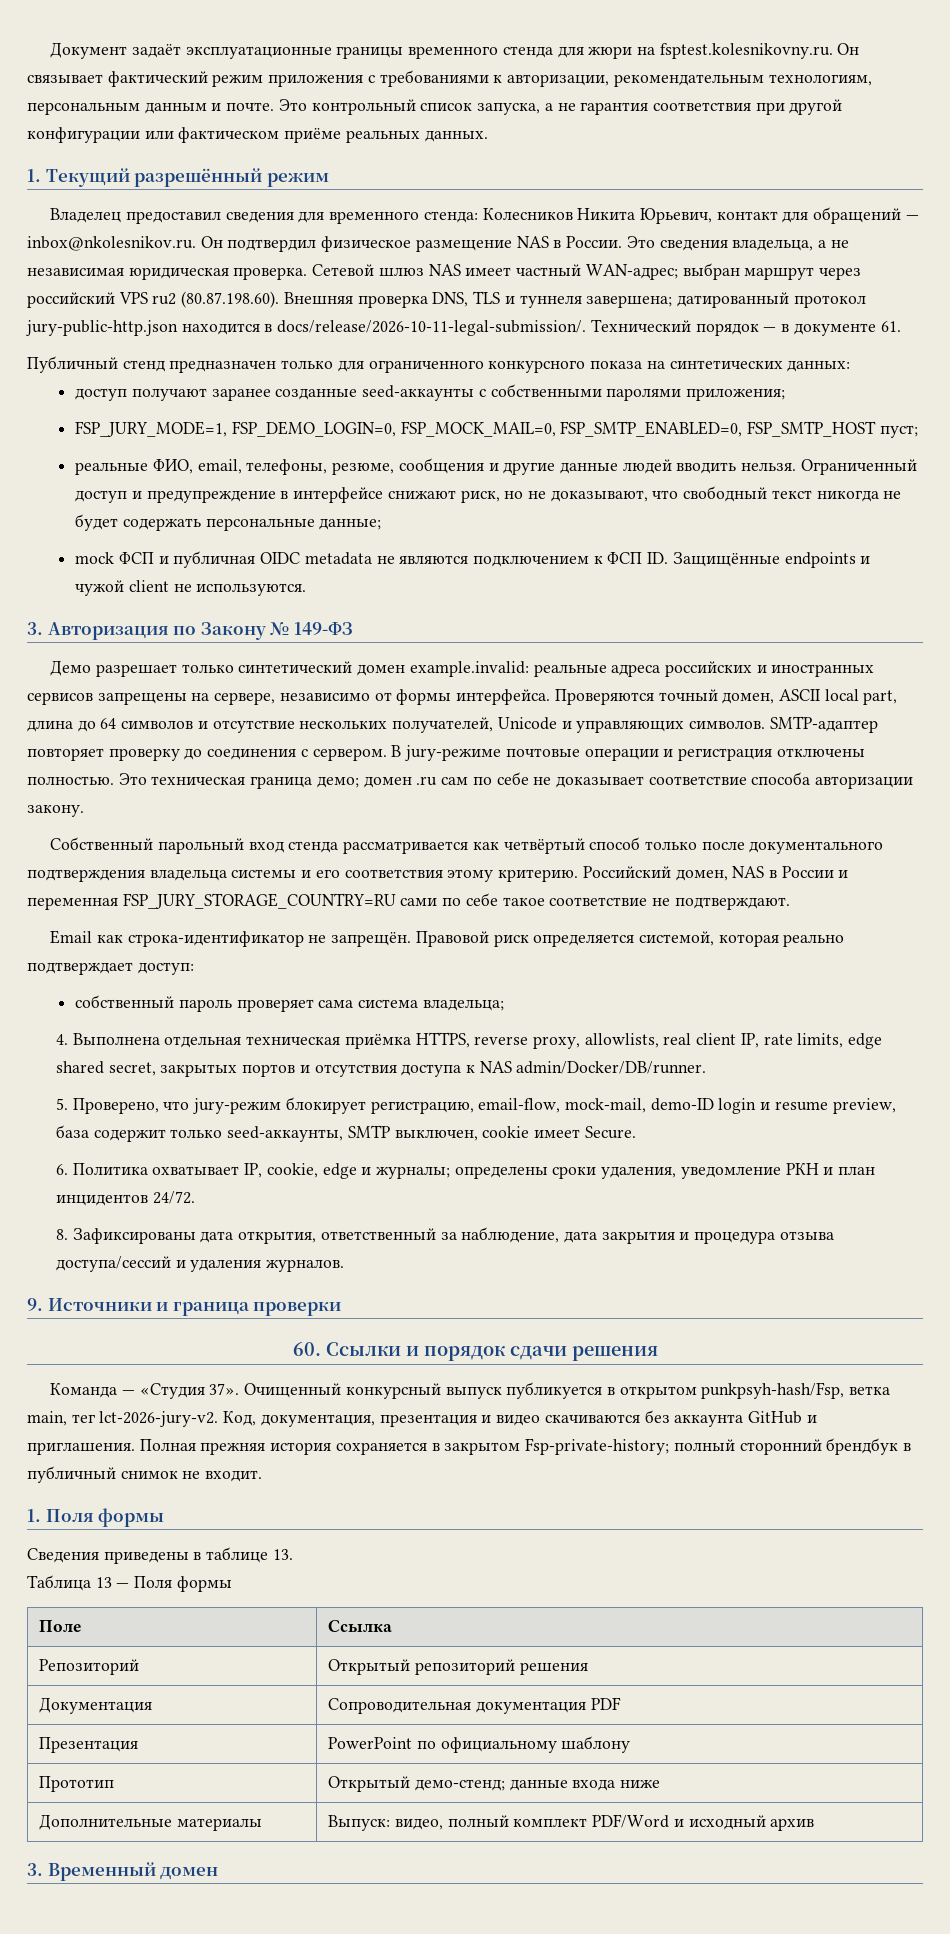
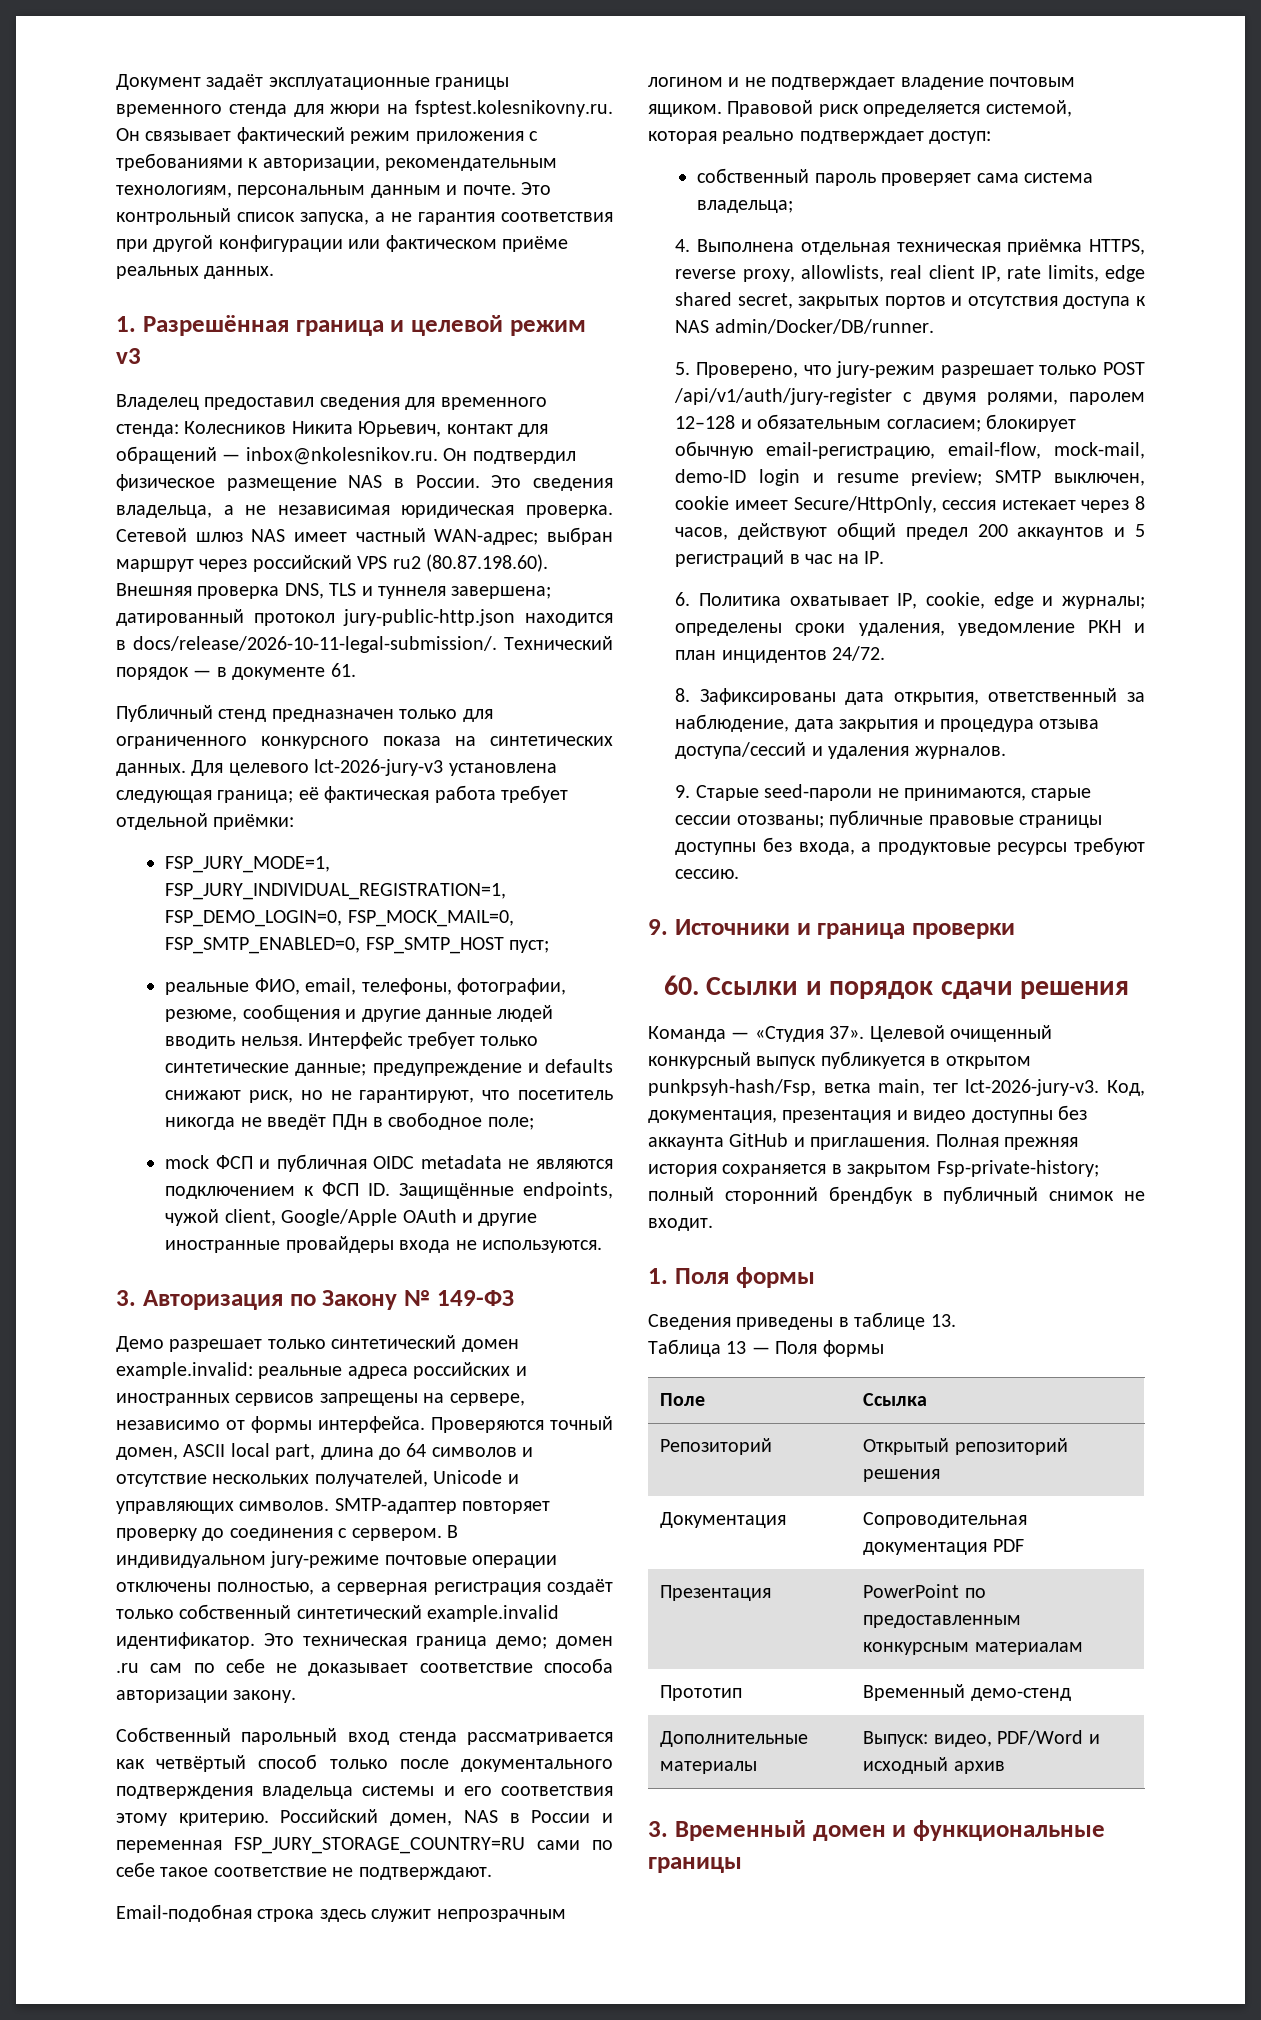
[45,168,329,187] Текущий разрешённый режим -> [142,315,586,336] [116,348,141,364] Разрешённая граница и целевой режим v3
[787,360,851,372] [75,384,785,401] данных: // доступ получают заранее созданные seed-аккаунты с собственными паролями приложения; -> [116,759,557,776] [116,785,568,803] [116,813,295,830] данных. Для целевого lct-2026-jury-v3 установлена следующая граница; её фактическая работа требует отдельной приёмки:
(228, 429) none -> [165,883,507,900] FSP_JURY_INDIVIDUAL_REGISTRATION=1,
(328, 467) none -> [456,978,566,995] фотографии,
[800,459,917,475] [75,486,902,503] [75,514,382,531] Ограниченный доступ и предупреждение в интерфейсе снижают риск, но не доказывают, что свободный текст никогда не будет содержать персональные данные; -> [308,1031,538,1049] [165,1059,613,1076] [165,1090,613,1103] [165,1112,534,1130] Интерфейс требует только синтетические данные; предупреждение и defaults снижают риск, но не гарантируют, что посетитель никогда не введёт ПДн в свободное поле;
[784,552,871,568] [75,580,169,596] endpoints и чужой client -> [523,1182,613,1199] [165,1209,538,1226] [165,1236,451,1253] endpoints, чужой client, Google/Apple OAuth и другие иностранные провайдеры входа
(402, 751) none -> [116,1555,266,1568] индивидуальном
[663,748,865,761] [27,776,114,785] и регистрация отключены полностью. -> [116,1579,613,1595] [116,1604,560,1622] [116,1632,255,1649] отключены полностью, а серверная регистрация создаёт только собственный синтетический example.invalid идентификатор.
[50,930,412,947] Email как строка-идентификатор не запрещён. -> [116,1904,566,1922] [648,77,1075,90] [648,104,722,117] Email-подобная строка здесь служит непрозрачным логином и не подтверждает владение почтовым ящиком.
[285,1097,474,1114] блокирует регистрацию, -> [940,362,1145,378] [674,388,1145,405] [675,414,1076,432] [675,441,936,459] разрешает только POST /api/v1/auth/jury-register с двумя ролями, паролем 12–128 и обязательным согласием; блокирует обычную email-регистрацию,
[832,1098,896,1114] [55,1125,636,1142] preview, база содержит только seed-аккаунты, SMTP выключен, cookie имеет Secure. -> [911,469,1145,486] [675,496,1145,513] [675,522,1145,540] [675,550,884,567] preview; SMTP выключен, cookie имеет Secure/HttpOnly, сессия истекает через 8 часов, действуют общий предел 200 аккаунтов и 5 регистраций в час на IP.
(345, 1265) none -> [675,784,1092,801] [675,810,1102,828] [675,837,1145,855] [675,869,740,879] // 9. Старые seed-пароли не принимаются, старые сессии отозваны; публичные правовые страницы доступны без входа, а продуктовые ресурсы требуют сессию.
[244,1383,342,1398] Очищенный -> [869,1025,1052,1042] Целевой очищенный
[99,1411,219,1427] lct-2026-jury-v2. -> [965,1079,1100,1096] lct-2026-jury-v3.
[544,1414,640,1423] скачиваются -> [971,1110,1053,1123] доступны
[440,1736,631,1753] [39,1776,115,1792] [328,1776,661,1792] официальному шаблону // Прототип | Открытый демо-стенд; данные входа ниже -> [863,1615,1022,1628] [863,1642,1083,1655] [660,1685,743,1701] [863,1684,1071,1701] предоставленным конкурсным материалам // Прототип | Временный демо-стенд
[447,1815,588,1827] полный комплект -> (992, 1740) none
(219, 1873) none -> [892,1820,1105,1841] [648,1857,742,1873] и функциональные границы

